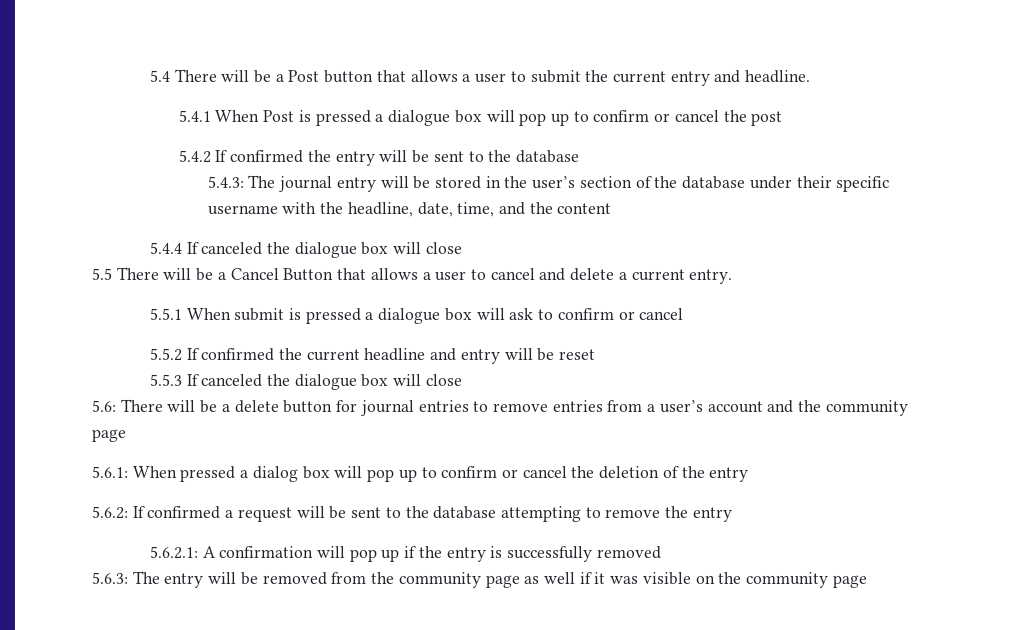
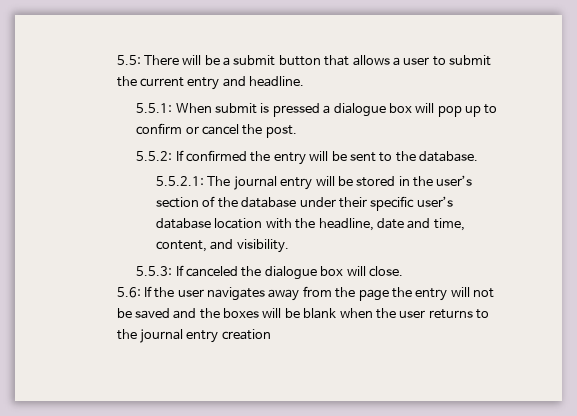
[149,69,320,83] 5.4 There will be a Post -> [116,55,276,66] 5.5: There will be a submit
[178,110,295,122] 5.4.1 When Post -> [136,103,258,114] 5.5.1: When submit
[751,111,783,126] [178,150,211,163] post // 5.4.2 -> [265,125,297,138] [136,151,173,161] post. // 5.5.2:
[515,150,579,163] [207,176,244,188] database // 5.4.3: -> [419,151,479,162] [156,176,205,186] database. // 5.5.2.1:
[207,202,612,217] [149,242,462,258] [92,267,733,284] [149,308,684,324] [149,348,596,364] [149,374,462,390] [92,399,908,416] [92,429,126,442] [92,466,749,482] [92,506,732,522] [149,546,661,562] [92,571,867,588] username with the headline, date, time, and the content // 5.4.4 If canceled the dialogue box will close // 5.5 There will be a Cancel Button that allows a user to cancel and delete a current entry. // 5.5.1 When submit is pressed a dialogue box will ask to confirm or cancel // 5.5.2 If confirmed the current headline and entry will be reset // 5.5.3 If canceled the dialogue box will close // 5.6: There will be a delete button for journal entries to remove entries from a user’s account and the community page // 5.6.1: When pressed a dialog box will pop up to confirm or cancel the deletion of the entry // 5.6.2: If confirmed a request will be sent to the database attempting to remove the entry // 5.6.2.1: A confirmation will pop up if the entry is successfully removed // 5.6.3: The entry will be removed from the community page as well if it was visible on the community page -> [416,196,453,207] [156,218,465,231] [156,239,289,253] [136,265,403,280] [116,286,495,301] [116,308,490,319] [116,329,271,343] user’s database location with the headline, date and time, content, and visibility. // 5.5.3: If canceled the dialogue box will close. // 5.6: If the user navigates away from the page the entry will not be saved and the boxes will be blank when the user returns to the journal entry creation

